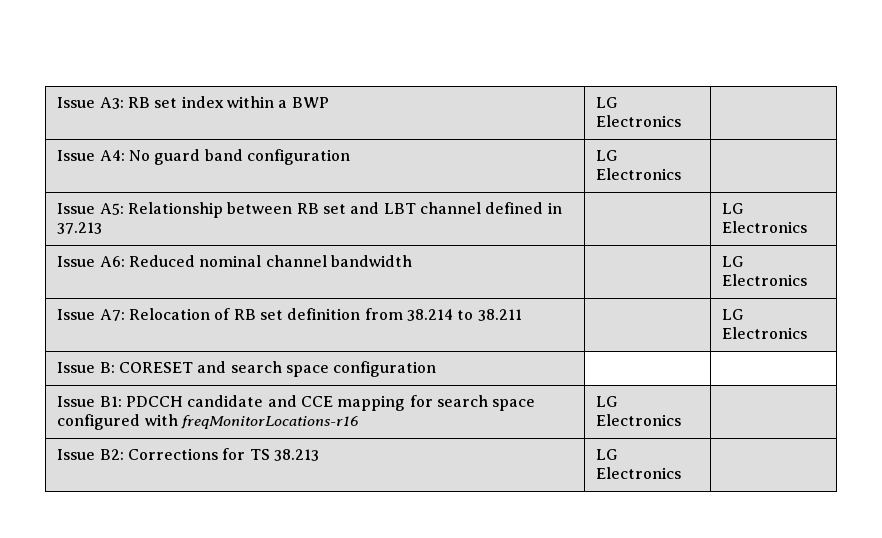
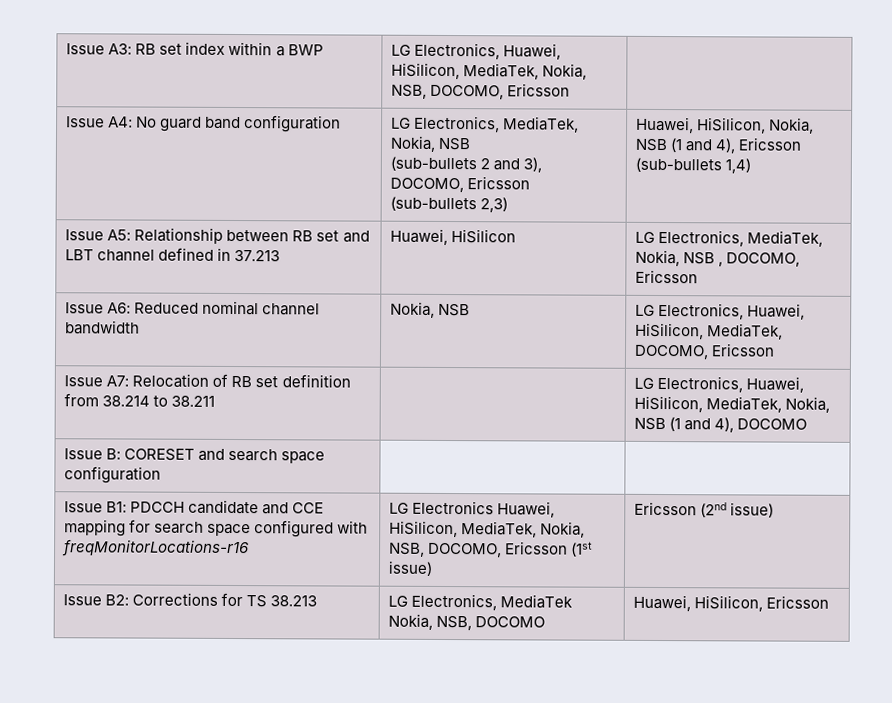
[596,115,682,127] Electronics -> [414,42,562,60] [391,62,588,80] [391,83,571,100] Electronics, Huawei, HiSilicon, MediaTek, Nokia, NSB, DOCOMO, Ericsson
[596,168,682,180] Electronics | -> [414,115,580,133] [390,135,472,152] [390,156,543,173] [390,176,531,193] [390,196,509,213] [636,116,815,134] [635,137,803,154] [635,157,752,174] Electronics, MediaTek, Nokia, NSB // (sub-bullets 2 and 3), DOCOMO, Ericsson (sub-bullets 2,3) | Huawei, HiSilicon, Nokia, NSB (1 and 4), Ericsson (sub-bullets 1,4)
[722,203,745,214] [722,221,808,233] | LG Electronics -> [390,228,517,246] [635,230,824,247] [635,249,801,267] [635,269,699,284] Huawei, HiSilicon | LG Electronics, MediaTek, Nokia, NSB , DOCOMO, Ericsson
[722,256,745,267] [722,274,808,286] | LG Electronics -> [390,301,471,318] [635,302,806,320] [635,322,784,340] [634,343,776,360] Nokia, NSB | LG Electronics, Huawei, HiSilicon, MediaTek, DOCOMO, Ericsson
[722,327,808,339] Electronics -> [657,375,805,393] [634,395,831,413] [634,417,808,433] Electronics, Huawei, HiSilicon, MediaTek, Nokia, NSB (1 and 4), DOCOMO
(682, 420) | -> [497,501,556,518] [389,520,586,538] [389,541,594,558] [388,560,434,576] [634,501,775,518] Huawei, HiSilicon, MediaTek, Nokia, NSB, DOCOMO, Ericsson (1st issue) | Ericsson (2nd issue)
[596,467,682,479] Electronics | -> [411,593,574,611] [388,613,546,631] [633,594,830,612] Electronics, MediaTek Nokia, NSB, DOCOMO | Huawei, HiSilicon, Ericsson

